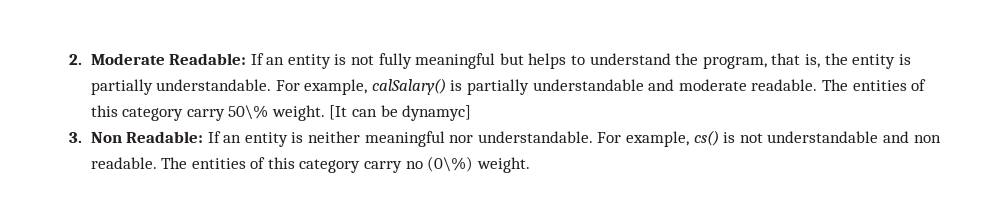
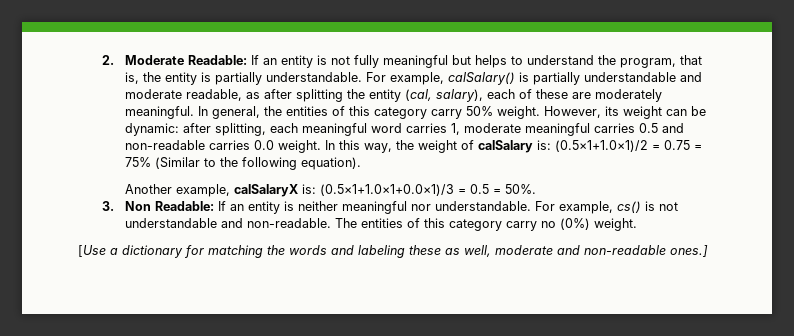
[751,79,927,91] [90,105,472,121] readable. The entities of this category carry 50\% weight. [It can be dynamyc] -> [186,89,663,102] [125,106,707,119] [125,123,685,136] [125,140,703,153] [125,157,362,170] [125,184,537,197] readable, as after splitting the entity (cal, salary), each of these are moderately meaningful. In general, the entities of this category carry 50% weight. However, its weight can be dynamic: after splitting, each meaningful word carries 1, moderate meaningful carries 0.5 and non-readable carries 0.0 weight. In this way, the weight of calSalary is: (0.5×1+1.0×1)/2 = 0.75 = 75% (Similar to the following equation). // Another example, calSalaryX is: (0.5×1+1.0×1+0.0×1)/3 = 0.5 = 50%.
[913,135,941,143] [90,157,157,169] non readable. -> [247,218,332,228] non-readable.
[427,156,530,173] (0\%) weight. -> [560,218,638,231] [78,245,708,258] (0%) weight. // [Use a dictionary for matching the words and labeling these as well, moderate and non-readable ones.]

